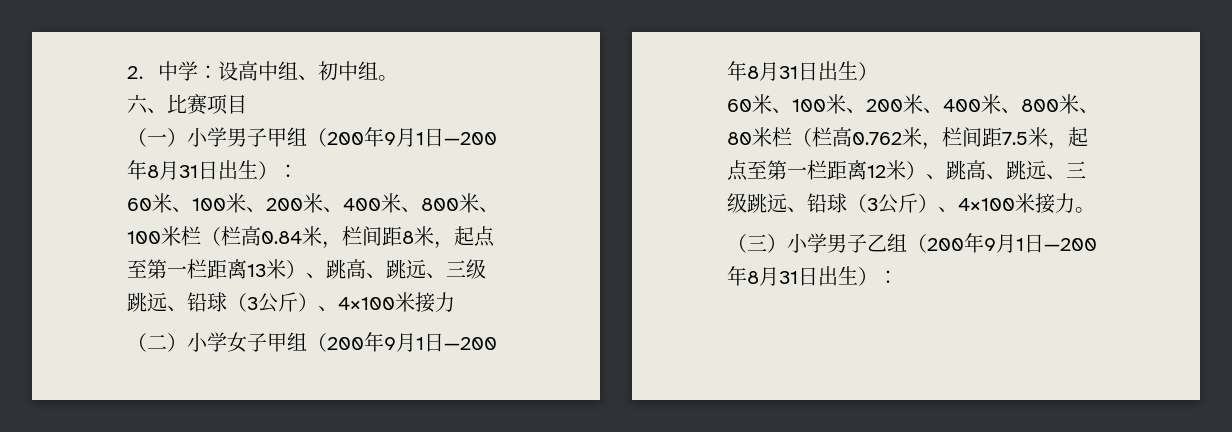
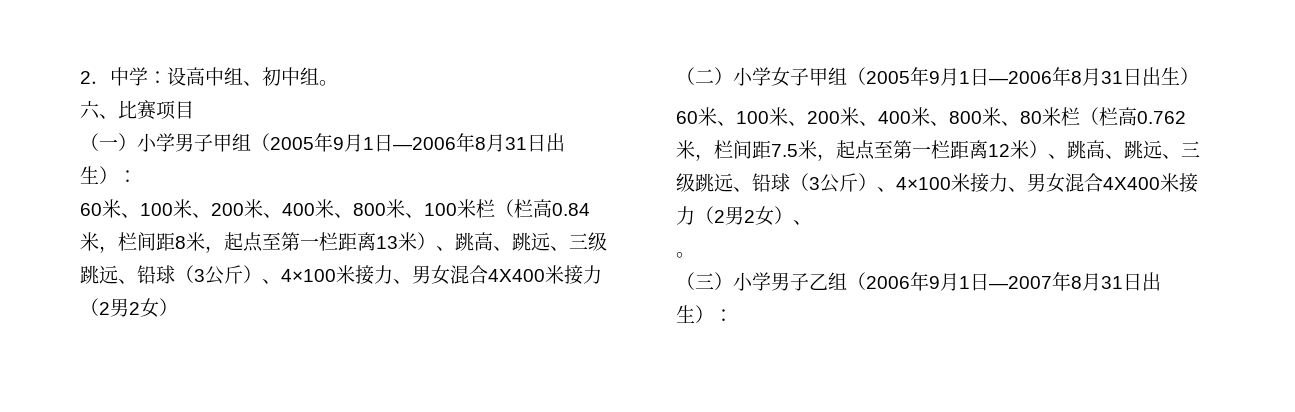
[327,127,497,147] 200年9月1日—200 -> [270,133,456,152] 2005年9月1日—2006
(455, 302) none -> [393,265,602,285] [80,298,178,318] 、男女混合4X400米接力（2男2女）
[327,332,497,352] 200年9月1日—200 -> [866,67,1052,86] 2005年9月1日—2006
(1075, 203) none -> [1008,173,1198,193] [676,206,812,226] 、男女混合4X400米接力（2男2女）、 //
[927,233,1097,253] 200年9月1日—200 -> [866,272,1052,291] 2006年9月1日—2007

